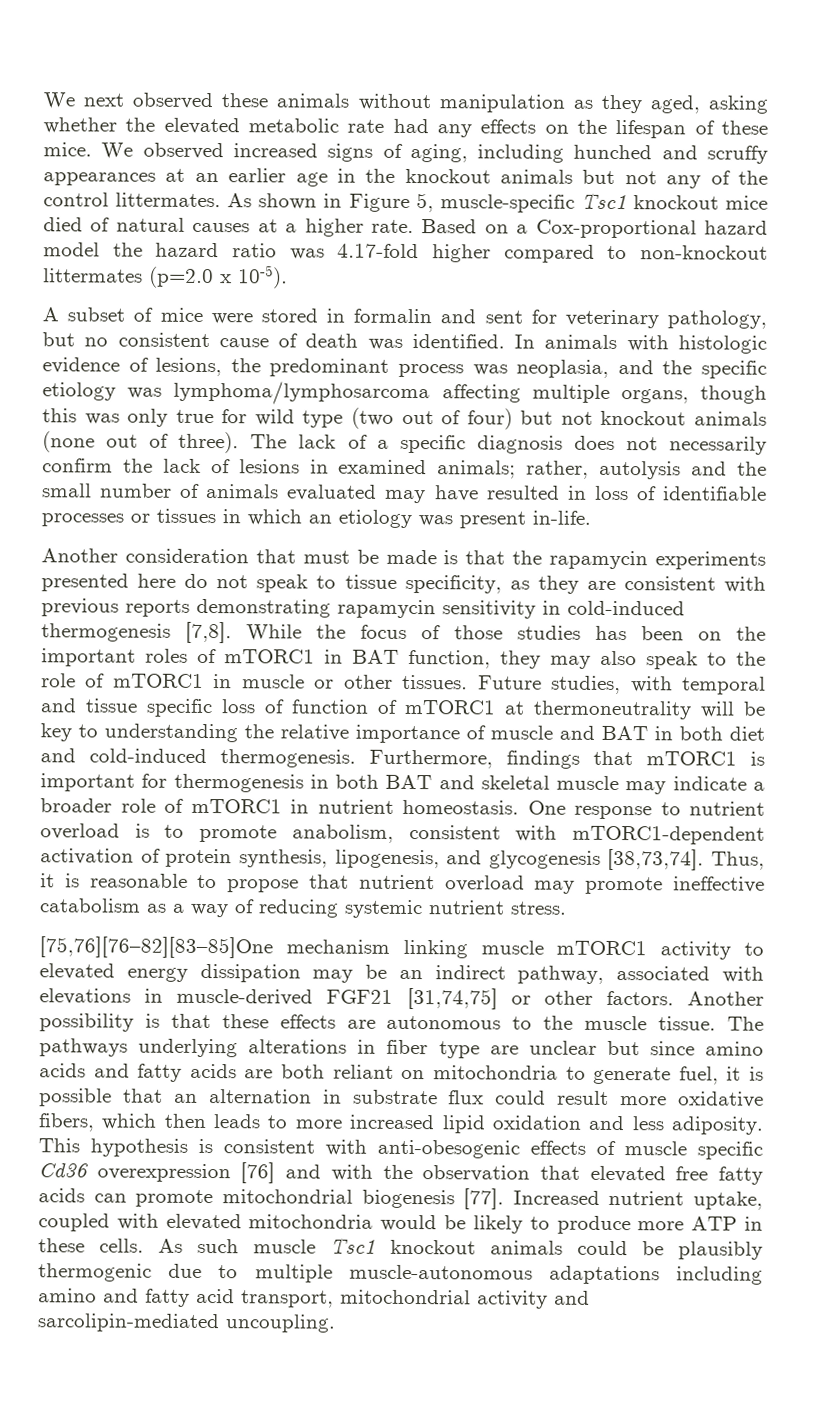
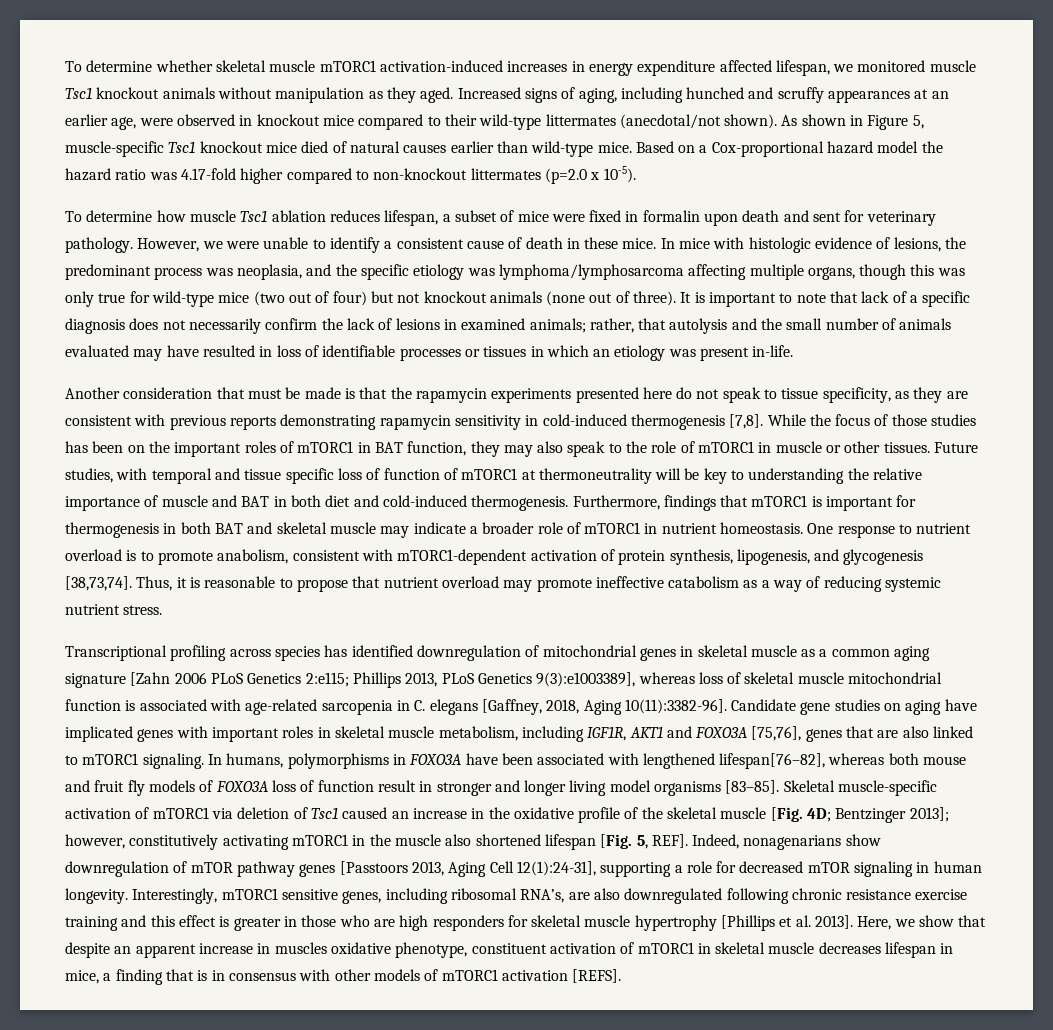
[43,92,269,110] We next observed these -> [65,60,976,76] [65,87,160,99] To determine whether skeletal muscle mTORC1 activation-induced increases in energy expenditure affected lifespan, we monitored muscle Tsc1 knockout
[649,95,769,114] [43,117,768,139] [43,142,318,160] aged, asking whether the elevated metabolic rate had any effects on the lifespan of these mice. We observed increased -> [420,87,521,103] aged. Increased
[295,168,768,189] [43,192,222,208] age in the knockout animals but not any of the control littermates. -> [111,114,778,130] age, were observed in knockout mice compared to their wild-type littermates (anecdotal/not shown).
[257,218,414,237] at a higher rate. -> [450,141,632,157] earlier than wild-type mice.
[42,307,59,322] A -> [65,210,451,226] To determine how muscle Tsc1 ablation reduces lifespan, a
[260,308,318,323] stored -> [589,210,622,222] fixed
(433, 316) none -> [704,210,780,226] upon death
[667,310,767,329] [42,332,618,350] pathology, but no consistent cause of death was identified. In animals -> [65,237,711,253] pathology. However, we were unable to identify a consistent cause of death in these mice. In mice
[254,409,344,428] wild type -> [151,291,250,307] wild-type mice
[250,434,288,449] The -> [680,291,859,307] It is important to note that
(590, 469) none -> [638,318,667,330] that
[39,936,765,960] [39,963,764,984] [39,987,764,1010] [39,1013,764,1032] [39,1038,765,1059] [39,1063,765,1085] [39,1088,764,1108] [38,1113,764,1135] [38,1138,763,1160] [38,1162,763,1185] [38,1188,763,1210] [38,1213,764,1235] [38,1237,763,1260] [38,1263,763,1285] [38,1288,590,1309] [37,1313,336,1333] [75,76][76–82][83–85]One mechanism linking muscle mTORC1 activity to elevated energy dissipation may be an indirect pathway, associated with elevations in muscle-derived FGF21 [31,74,75] or other factors. Another possibility is that these effects are autonomous to the muscle tissue. The pathways underlying alterations in fiber type are unclear but since amino acids and fatty acids are both reliant on mitochondria to generate fuel, it is possible that an alternation in substrate flux could result more oxidative fibers, which then leads to more increased lipid oxidation and less adiposity. This hypothesis is consistent with anti-obesogenic effects of muscle specific Cd36 overexpression [76] and with the observation that elevated free fatty acids can promote mitochondrial biogenesis [77]. Increased nutrient uptake, coupled with elevated mitochondria would be likely to produce more ATP in these cells. As such muscle Tsc1 knockout animals could be plausibly thermogenic due to multiple muscle-autonomous adaptations including amino and fatty acid transport, mitochondrial activity and sarcolipin-mediated uncoupling. -> [65,645,931,661] [65,672,943,688] [65,699,977,715] [65,726,974,742] [65,753,967,769] [65,780,938,796] [65,807,949,823] [65,834,881,850] [65,861,982,877] [65,888,968,904] [65,915,987,931] [65,942,954,958] [65,969,622,985] Transcriptional profiling across species has identified downregulation of mitochondrial genes in skeletal muscle as a common aging signature [Zahn 2006 PLoS Genetics 2:e115; Phillips 2013, PLoS Genetics 9(3):e1003389], whereas loss of skeletal muscle mitochondrial function is associated with age-related sarcopenia in C. elegans [Gaffney, 2018, Aging 10(11):3382-96]. Candidate gene studies on aging have implicated genes with important roles in skeletal muscle metabolism, including IGF1R, AKT1 and FOXO3A [75,76], genes that are also linked to mTORC1 signaling. In humans, polymorphisms in FOXO3A have been associated with lengthened lifespan[76–82], whereas both mouse and fruit fly models of FOXO3A loss of function result in stronger and longer living model organisms [83–85]. Skeletal muscle-specific activation of mTORC1 via deletion of Tsc1 caused an increase in the oxidative profile of the skeletal muscle [Fig. 4D; Bentzinger 2013]; however, constitutively activating mTORC1 in the muscle also shortened lifespan [Fig. 5, REF]. Indeed, nonagenarians show downregulation of mTOR pathway genes [Passtoors 2013, Aging Cell 12(1):24-31], supporting a role for decreased mTOR signaling in human longevity. Interestingly, mTORC1 sensitive genes, including ribosomal RNA’s, are also downregulated following chronic resistance exercise training and this effect is greater in those who are high responders for skeletal muscle hypertrophy [Phillips et al. 2013]. Here, we show that despite an apparent increase in muscles oxidative phenotype, constituent activation of mTORC1 in skeletal muscle decreases lifespan in mice, a finding that is in consensus with other models of mTORC1 activation [REFS].

